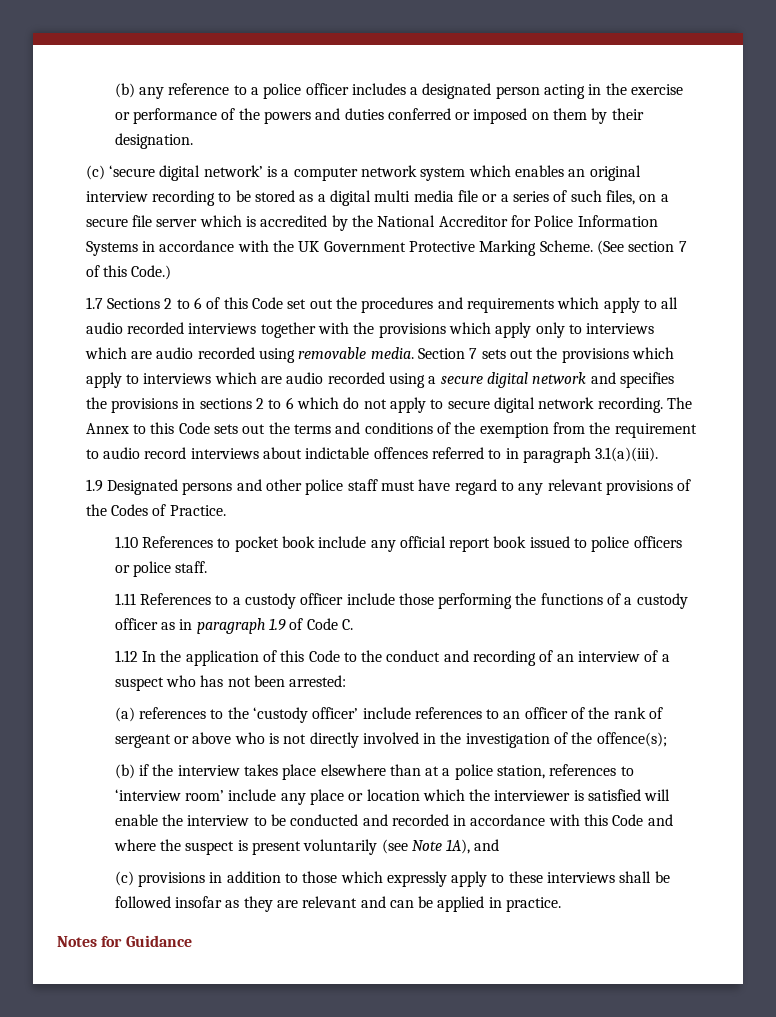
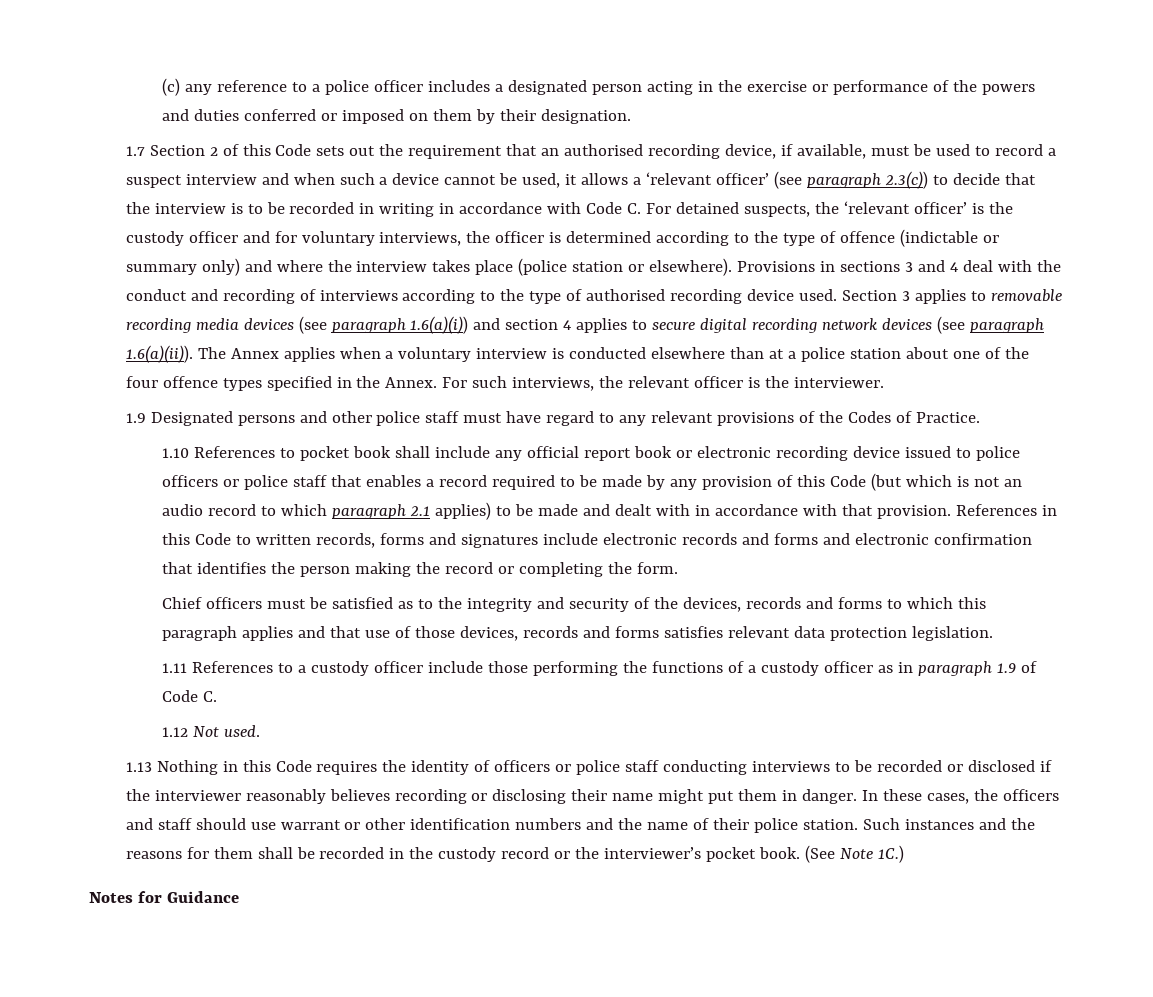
[114,83,135,98] (b) -> [162,78,181,96] (c)
[85,165,641,181] [85,190,669,206] [85,215,658,231] [85,240,687,256] [85,265,172,280] [85,297,679,313] [85,322,655,338] [84,347,674,363] [85,372,674,388] [85,397,692,413] [85,423,147,434] (c) ‘secure digital network’ is a computer network system which enables an original interview recording to be stored as a digital multi media file or a series of such files, on a secure file server which is accredited by the National Accreditor for Police Information Systems in accordance with the UK Government Protective Marking Scheme. (See section 7 of this Code.) // 1.7 Sections 2 to 6 of this Code set out the procedures and requirements which apply to all audio recorded interviews together with the provisions which apply only to interviews which are audio recorded using removable media. Section 7 sets out the provisions which apply to interviews which are audio recorded using a secure digital network and specifies the provisions in sections 2 to 6 which do not apply to secure digital network recording. The Annex to -> [125,144,239,156] 1.7 Section 2 of
[294,422,697,438] [85,447,659,463] terms and conditions of the exemption from the requirement to audio record interviews about indictable offences referred to in paragraph 3.1(a)(iii). -> [408,144,1057,159] [125,171,1037,189] [125,201,1014,217] [125,229,1000,247] [125,258,1062,276] [125,289,1063,304] [125,316,1045,334] [125,345,1030,363] [125,376,885,391] requirement that an authorised recording device, if available, must be used to record a suspect interview and when such a device cannot be used, it allows a ‘relevant officer’ (see paragraph 2.3(c)) to decide that the interview is to be recorded in writing in accordance with Code C. For detained suspects, the ‘relevant officer’ is the custody officer and for voluntary interviews, the officer is determined according to the type of offence (indictable or summary only) and where the interview takes place (police station or elsewhere). Provisions in sections 3 and 4 deal with the conduct and recording of interviews according to the type of authorised recording device used. Section 3 applies to removable recording media devices (see paragraph 1.6(a)(i)) and section 4 applies to secure digital recording network devices (see paragraph 1.6(a)(ii)). The Annex applies when a voluntary interview is conducted elsewhere than at a police station about one of the four offence types specified in the Annex. For such interviews, the relevant officer is the interviewer.
(315, 542) none -> [395,446,431,458] shall
(527, 542) none -> [675,446,900,461] or electronic recording device
[175,561,208,573] staff. -> [293,473,1022,491] [162,502,1057,520] [162,533,1032,548] [162,562,678,577] [162,597,986,612] [162,626,993,641] staff that enables a record required to be made by any provision of this Code (but which is not an audio record to which paragraph 2.1 applies) to be made and dealt with in accordance with that provision. References in this Code to written records, forms and signatures include electronic records and forms and electronic confirmation that identifies the person making the record or completing the form. // Chief officers must be satisfied as to the integrity and security of the devices, records and forms to which this paragraph applies and that use of those devices, records and forms satisfies relevant data protection legislation.
[141,650,670,666] [114,675,347,691] [114,707,664,723] [114,732,667,748] [114,764,634,780] [114,789,671,805] [114,814,673,826] [113,839,500,855] [114,871,670,887] [114,896,562,912] In the application of this Code to the conduct and recording of an interview of a suspect who has not been arrested: // (a) references to the ‘custody officer’ include references to an officer of the rank of sergeant or above who is not directly involved in the investigation of the offence(s); // (b) if the interview takes place elsewhere than at a police station, references to ‘interview room’ include any place or location which the interviewer is satisfied will enable the interview to be conducted and recorded in accordance with this Code and where the suspect is present voluntarily (see Note 1A), and // (c) provisions in addition to those which expressly apply to these interviews shall be followed insofar as they are relevant and can be applied in practice. -> [193,725,261,737] [125,760,1053,775] [125,789,1060,804] [125,818,1036,833] [125,845,905,863] Not used. // 1.13 Nothing in this Code requires the identity of officers or police staff conducting interviews to be recorded or disclosed if the interviewer reasonably believes recording or disclosing their name might put them in danger. In these cases, the officers and staff should use warrant or other identification numbers and the name of their police station. Such instances and the reasons for them shall be recorded in the custody record or the interviewer’s pocket book. (See Note 1C.)

